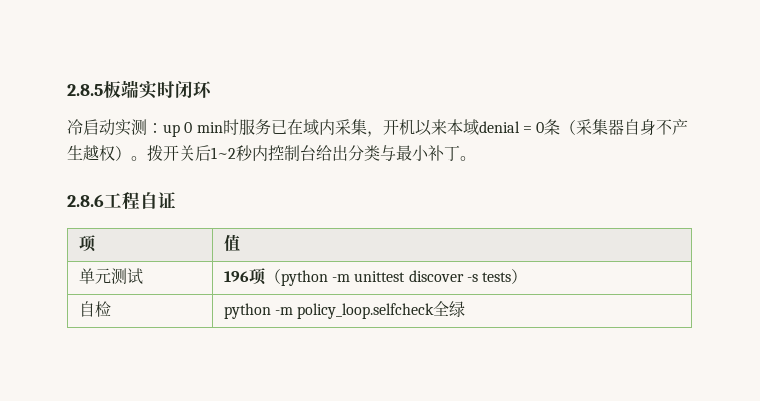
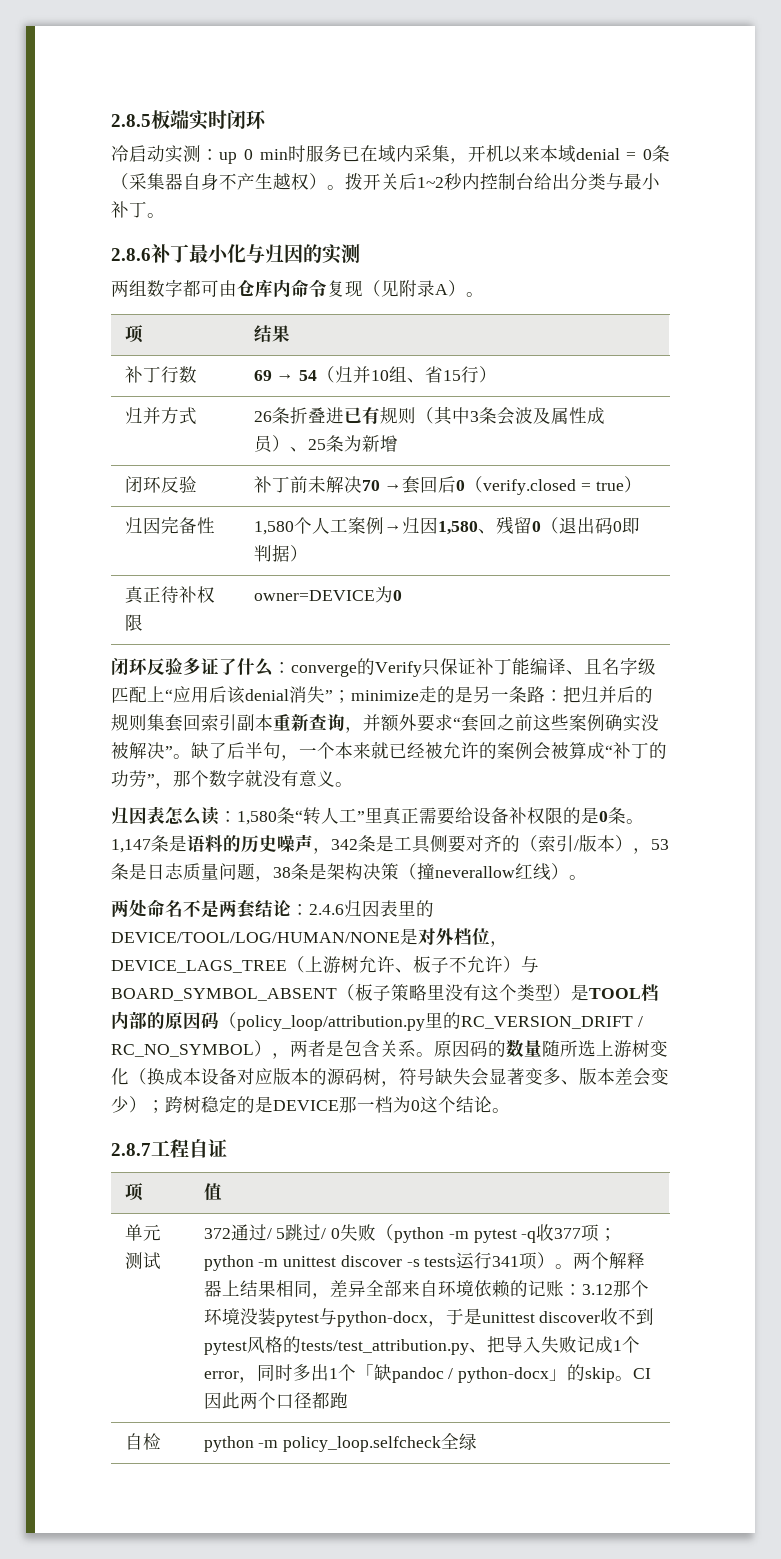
(104, 200) none -> [151,244,360,264] [111,279,484,298] [124,325,144,343] [253,325,290,343] [124,366,197,383] [253,366,498,383] [124,407,197,425] [253,406,605,425] [253,435,398,453] [124,476,197,493] [253,476,642,495] [124,516,215,534] [253,517,640,535] [253,544,308,562] [124,586,215,604] [124,614,143,631] [253,586,402,603] [111,657,656,677] [111,686,653,704] [111,713,659,733] [111,741,667,761] [111,769,353,789] [111,806,644,825] [111,834,669,854] [111,863,587,882] [111,899,434,918] [111,928,508,947] [111,955,539,974] [111,983,659,1001] [111,1011,643,1031] [111,1039,668,1059] [111,1067,669,1087] [111,1095,510,1113] [111,1143,151,1156] 补丁最小化与归因的实测 // 两组数字都可由仓库内命令复现（见附录A）。 // 项 | 结果 // 补丁行数 | 69 → 54（归并10组、省15行） // 归并方式 | 26条折叠进已有规则（其中3条会波及属性成员）、25条为新增 // 闭环反验 | 补丁前未解决70 →套回后0（verify.closed = true） // 归因完备性 | 1,580个人工案例→归因1,580、残留0（退出码0即判据） // 真正待补权限 | owner=DEVICE为0 // 闭环反验多证了什么：converge的Verify只保证补丁能编译、且名字级匹配上“应用后该denial消失”；minimize走的是另一条路：把归并后的规则集套回索引副本重新查询，并额外要求“套回之前这些案例确实没被解决”。缺了后半句，一个本来就已经被允许的案例会被算成“补丁的功劳”，那个数字就没有意义。 // 归因表怎么读：1,580条“转人工”里真正需要给设备补权限的是0条。1,147条是语料的历史噪声，342条是工具侧要对齐的（索引/版本），53条是日志质量问题，38条是架构决策（撞neverallow红线）。 // 两处命名不是两套结论：2.4.6归因表里的DEVICE/TOOL/LOG/HUMAN/NONE是对外档位，DEVICE_LAGS_TREE（上游树允许、板子不允许）与BOARD_SYMBOL_ABSENT（板子策略里没有这个类型）是TOOL档内部的原因码（policy_loop/attribution.py里的RC_VERSION_DRIFT / RC_NO_SYMBOL），两者是包含关系。原因码的数量随所选上游树变化（换成本设备对应版本的源码树，符号缺失会显著变多、版本差会变少）；跨树稳定的是DEVICE那一档为0这个结论。 // 2.8.7
[223,268,281,285] 196项（ -> [203,1224,618,1243] 372通过/ 5跳过/ 0失败（python -m pytest -q收377项；
[511,269,528,284] ） -> [456,1252,646,1270] [203,1280,649,1299] [203,1308,655,1327] [203,1336,640,1355] [203,1364,652,1383] [203,1392,348,1409] 运行341项）。两个解释器上结果相同，差异全部来自环境依赖的记账：3.12那个环境没装pytest与python-docx，于是unittest discover收不到pytest风格的tests/test_attribution.py、把导入失败记成1个error，同时多出1个「缺pandoc / python-docx」的skip。CI因此两个口径都跑

